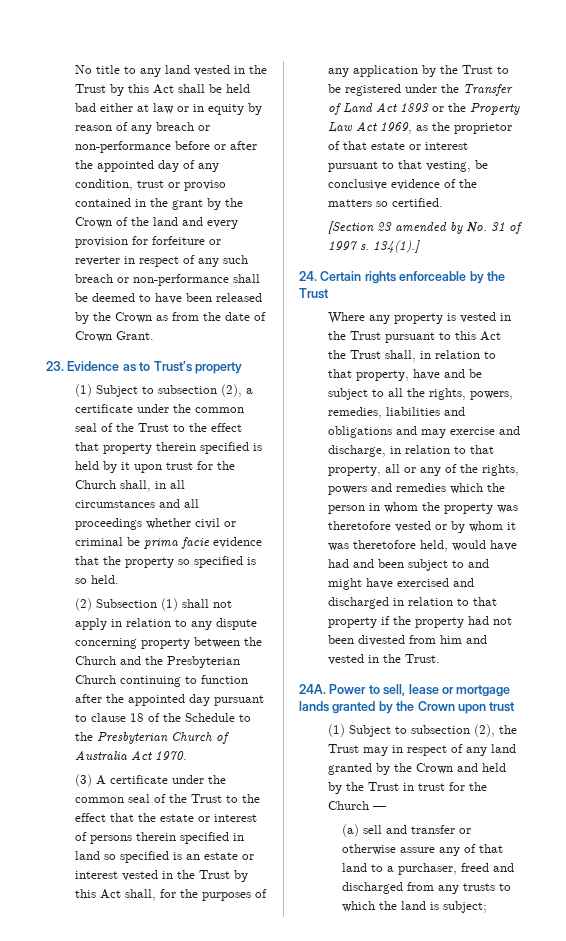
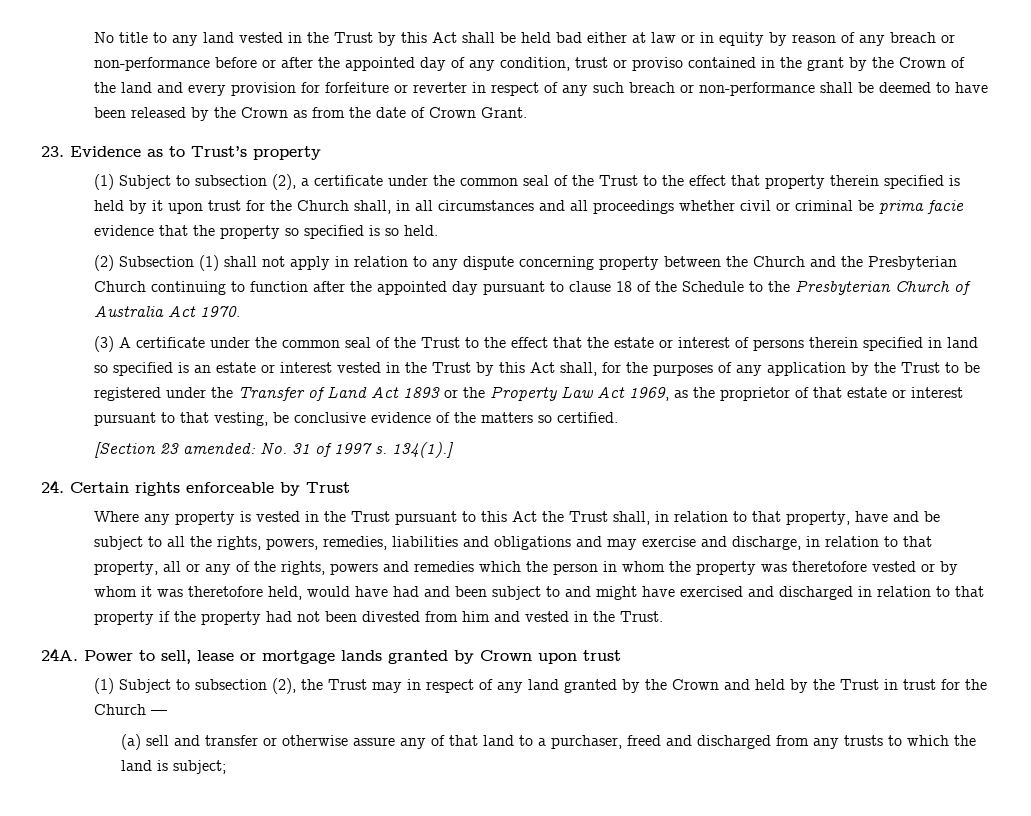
[394,222,463,234] amended by -> [183,443,257,454] amended:
[486,271,505,281] the -> (300, 489) none
[396,701,415,711] the -> (474, 657) none

